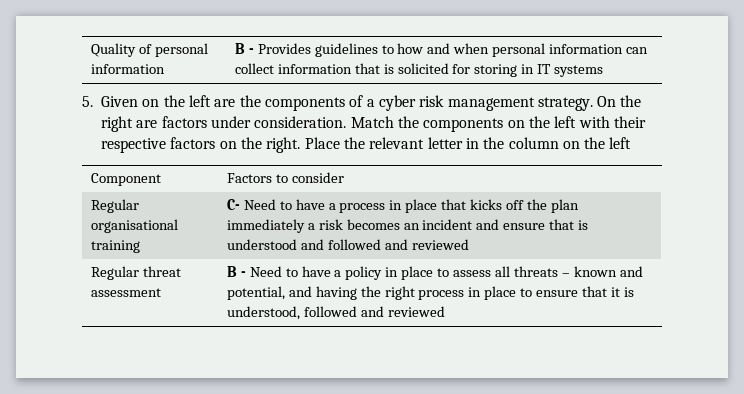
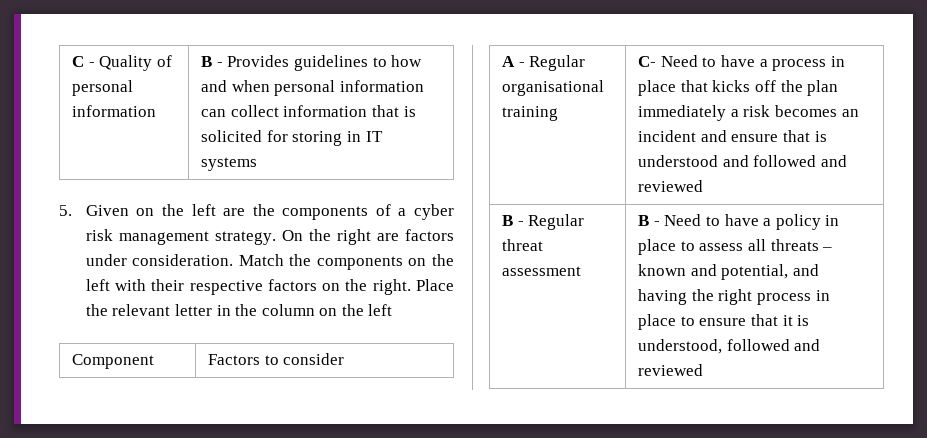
(90, 50) none -> [72,56,95,67] C -
(344, 177) none -> [502,56,525,67] A -
(469, 244) none -> [502,215,524,226] B -

